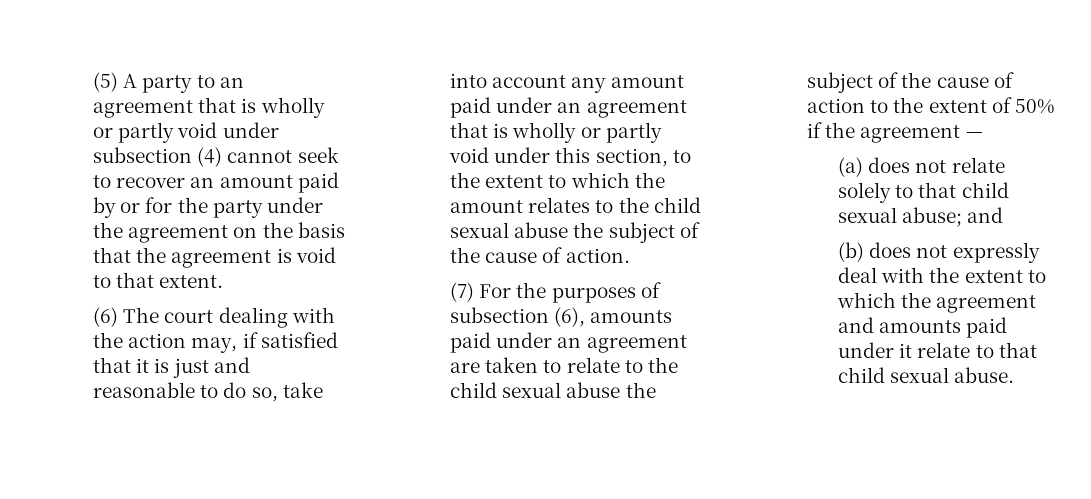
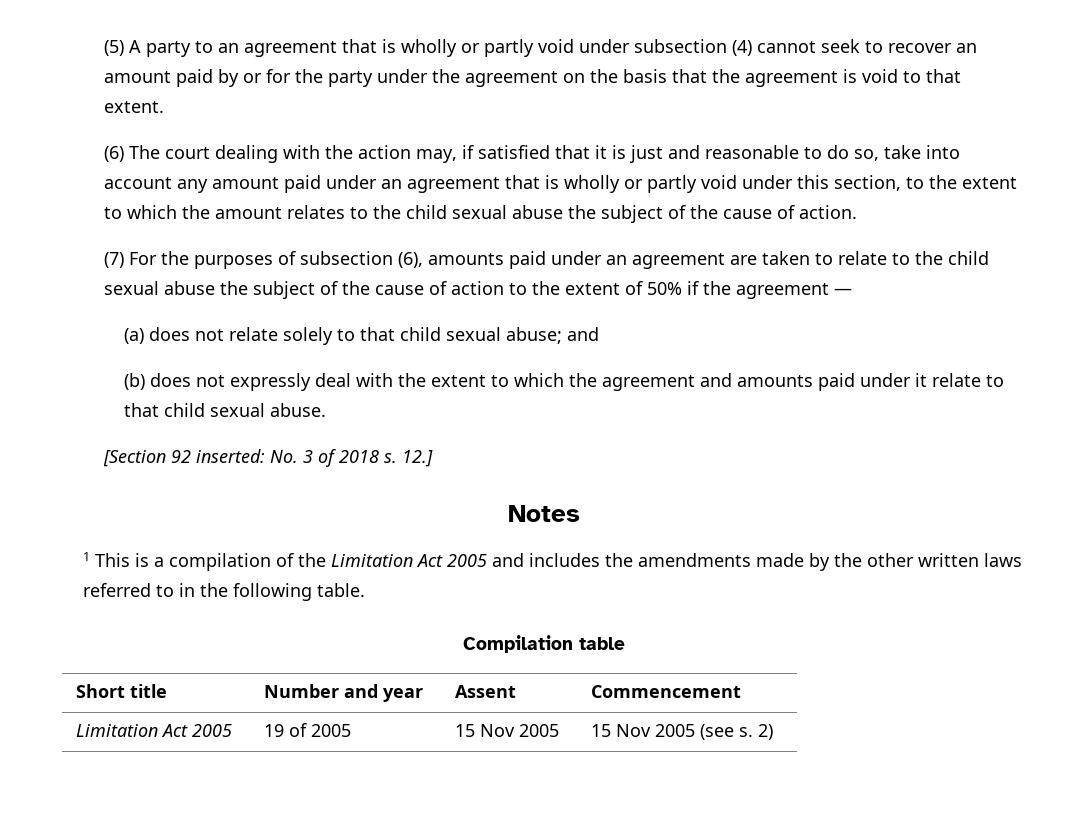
(1015, 375) none -> [102,449,433,467] [507,505,580,522] [82,552,1022,571] [82,583,365,601] [462,635,625,653] [76,684,168,698] [264,684,424,702] [455,685,517,698] [591,685,742,698] [76,724,233,737] [264,723,352,737] [455,724,560,737] [591,724,774,740] // [Section 92 inserted: No. 3 of 2018 s. 12.] // Notes // 1 This is a compilation of the Limitation Act 2005 and includes the amendments made by the other written laws referred to in the following table. // Compilation table // Short title | Number and year | Assent | Commencement // Limitation Act 2005 | 19 of 2005 | 15 Nov 2005 | 15 Nov 2005 (see s. 2)

